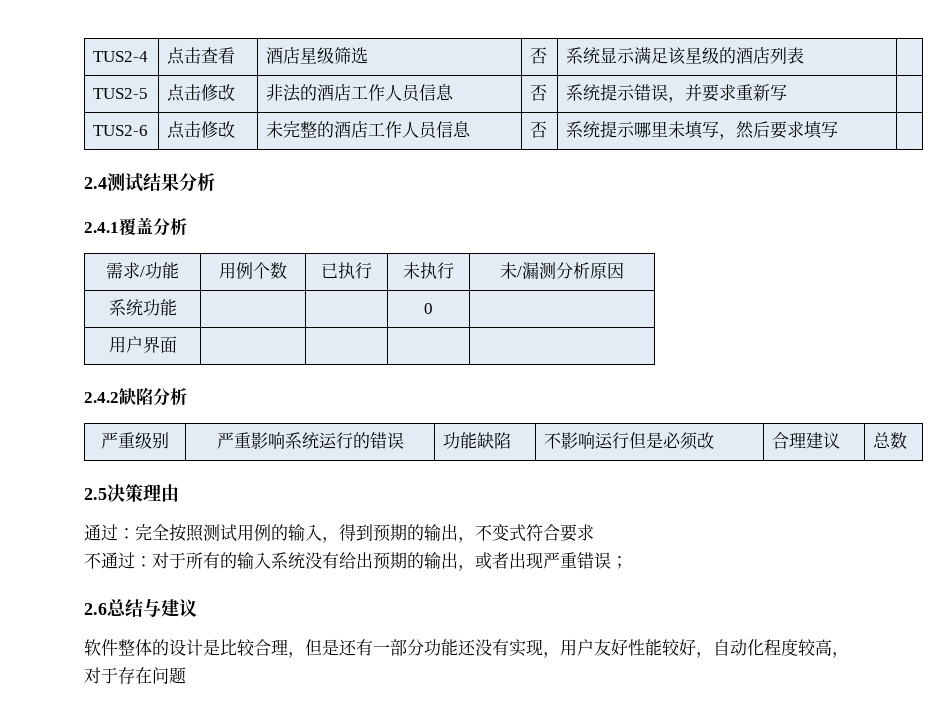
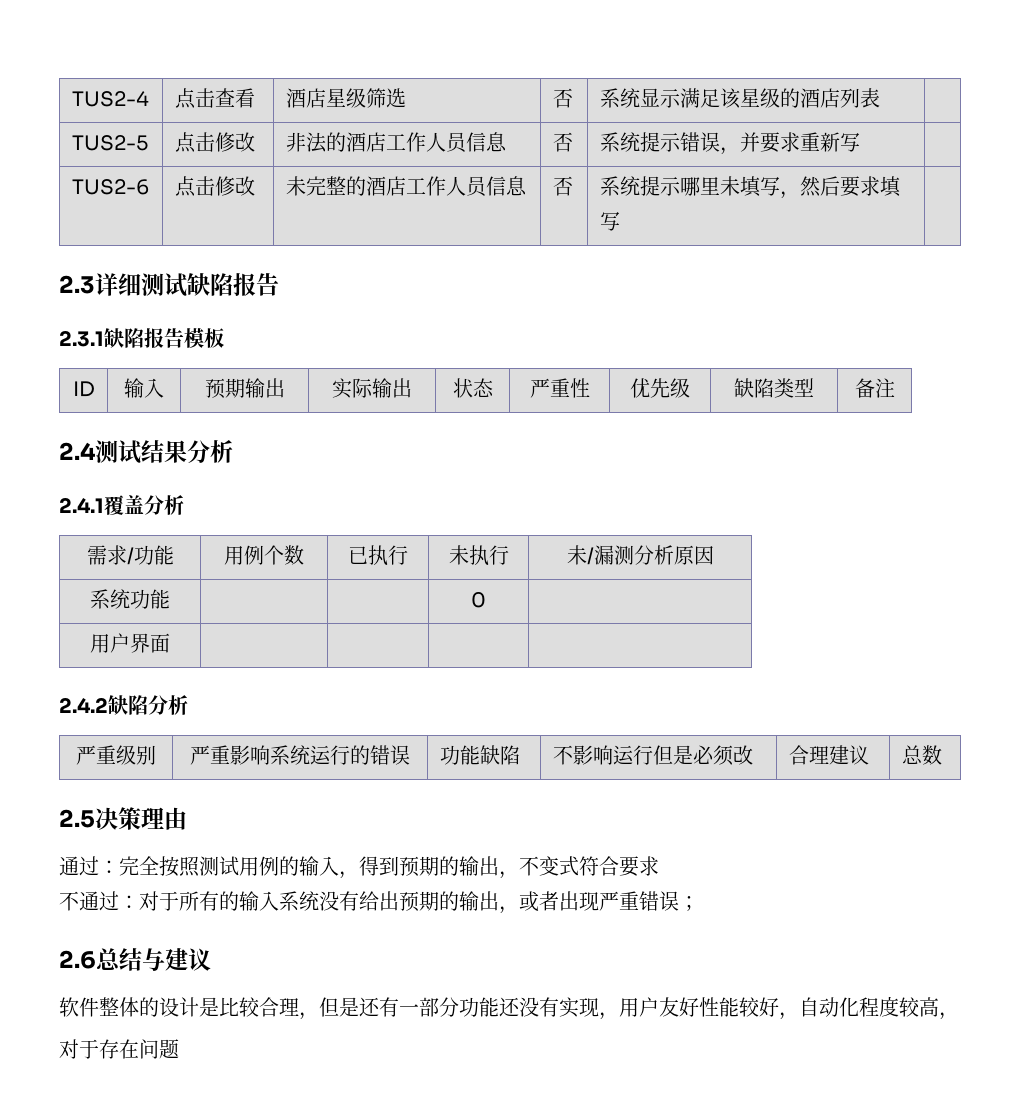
(839, 129) none -> [59,273,279,297] [59,328,224,348] [72,381,95,397] [124,378,164,398] [204,378,285,399] [332,378,412,399] [452,378,494,398] [529,378,590,398] [630,378,690,398] [734,378,814,398] [854,378,895,398] // 2.3详细测试缺陷报告 // 2.3.1缺陷报告模板 // ID | 输入 | 预期输出 | 实际输出 | 状态 | 严重性 | 优先级 | 缺陷类型 | 备注

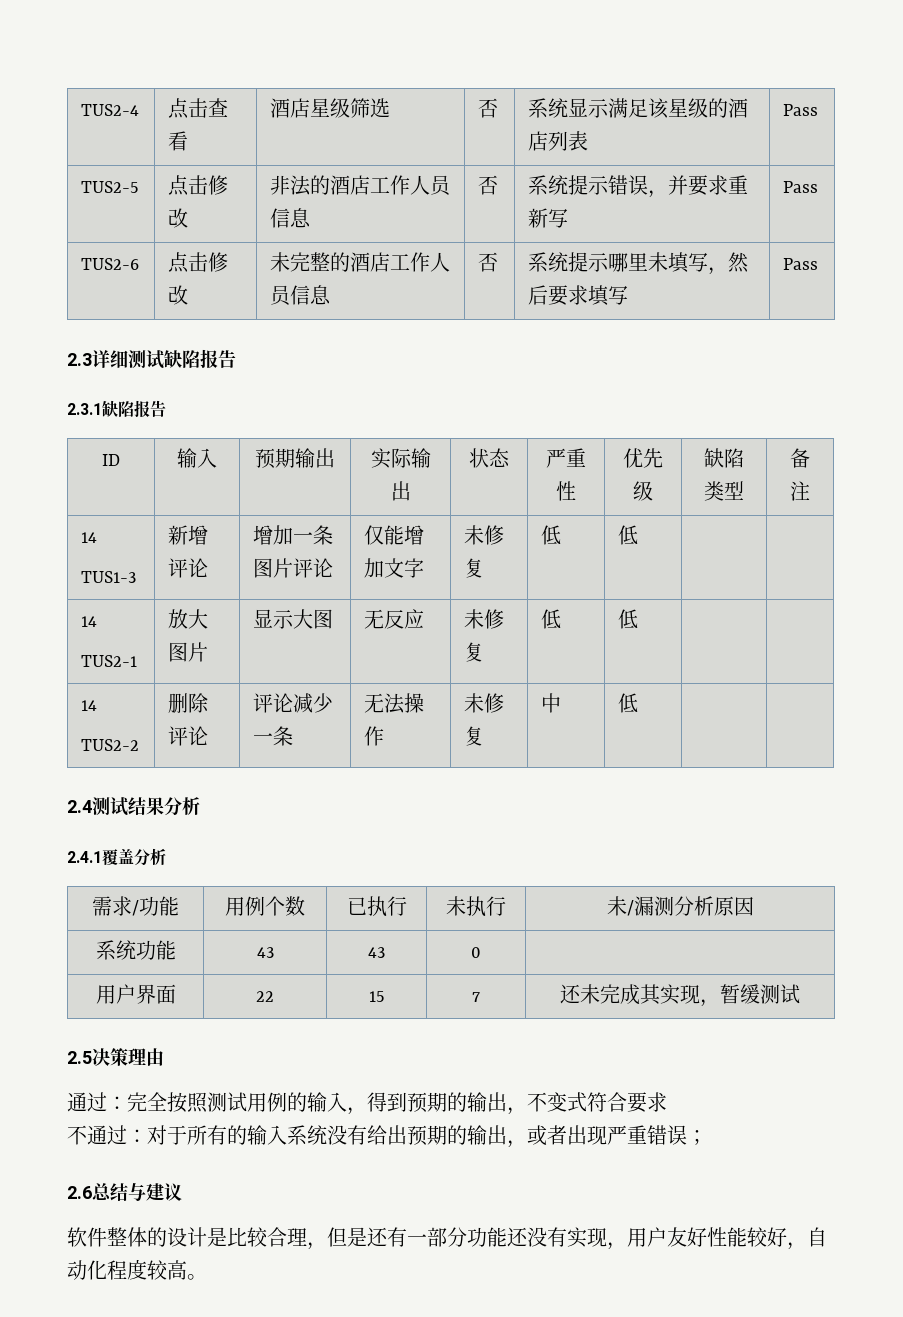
(880, 98) none -> [783,104,819,116] Pass
(860, 142) none -> [783,181,819,193] Pass
(620, 221) none -> [783,258,819,270] Pass
[184,328,224,348] 模板 -> (166, 408) none
(895, 388) none -> [81,532,98,543] [81,571,137,583] [168,525,209,545] [168,558,209,578] [253,525,334,545] [253,558,334,578] [364,525,425,545] [364,558,425,578] [464,525,505,545] [464,558,485,578] [541,525,562,545] [618,525,639,545] [81,616,98,627] [81,655,138,667] [168,609,209,629] [168,642,209,662] [253,609,334,629] [364,609,425,629] [464,609,505,629] [464,642,485,662] [541,609,562,629] [618,609,639,629] [81,700,98,711] [81,739,140,751] [168,693,210,713] [168,726,209,746] [253,693,334,713] [253,726,294,746] [364,693,425,714] [364,726,385,746] [464,693,505,713] [464,726,485,746] [541,693,562,713] [618,693,639,713] // 14 // TUS1-3 | 新增评论 | 增加一条图片评论 | 仅能增加文字 | 未修复 | 低 | 低 | | // 14 // TUS2-1 | 放大图片 | 显示大图 | 无反应 | 未修复 | 低 | 低 | | // 14 // TUS2-2 | 删除评论 | 评论减少一条 | 无法操作 | 未修复 | 中 | 低 | |
(170, 599) | -> [256,947,274,958] [368,947,385,958] 43 | 43
[59,695,188,715] [76,745,156,765] [190,745,410,765] [439,745,520,765] [552,745,753,766] [788,745,869,765] [901,745,942,765] | | | // 2.4.2缺陷分析 // 严重级别 | 严重影响系统运行的错误 | 功能缺陷 | 不影响运行但是必须改 | 合理建议 | 总数 -> [256,991,274,1002] [368,991,385,1002] [472,992,480,1002] [560,984,800,1007] 22 | 15 | 7 | 还未完成其实现，暂缓测试
[939,1012,959,1020] [59,1039,179,1059] ， // 对于存在问题 -> [187,1274,207,1280] 。

